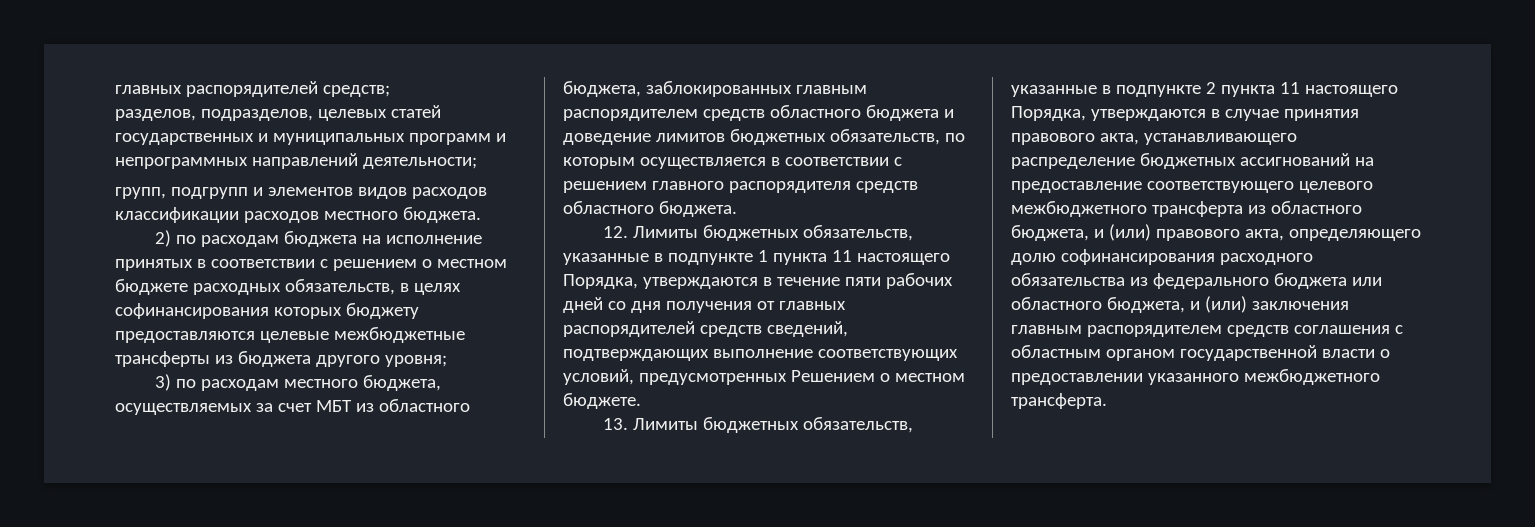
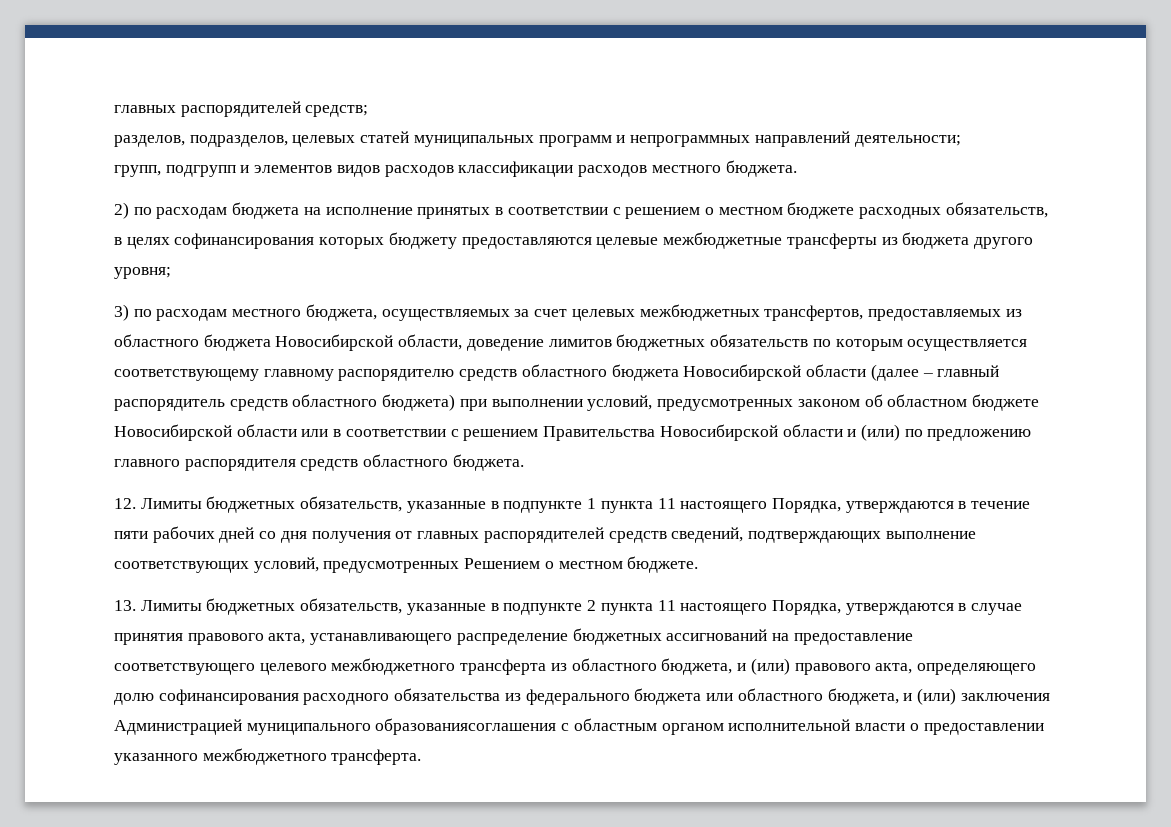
[115,133,268,145] государственных и -> (410, 137) none
[315,399,470,412] [563,81,867,97] [563,105,954,121] [563,129,965,145] [563,157,902,169] [563,181,647,193] МБТ из областного бюджета, заблокированных главным распорядителем средств областного бюджета и доведение лимитов бюджетных обязательств, по которым осуществляется в соответствии с решением -> [571,304,1022,321] [114,334,1028,351] [114,364,1000,381] [114,394,1039,411] [114,424,1032,441] целевых межбюджетных трансфертов, предоставляемых из областного бюджета Новосибирской области, доведение лимитов бюджетных обязательств по которым осуществляется соответствующему главному распорядителю средств областного бюджета Новосибирской области (далее – главный распорядитель средств областного бюджета) при выполнении условий, предусмотренных законом об областном бюджете Новосибирской области или в соответствии с решением Правительства Новосибирской области и (или) по предложению
[1011,325,1390,337] главным распорядителем средств соглашения -> [114,718,557,735] Администрацией муниципального образованиясоглашения
[1179,345,1317,361] государственной -> [728,719,851,731] исполнительной

